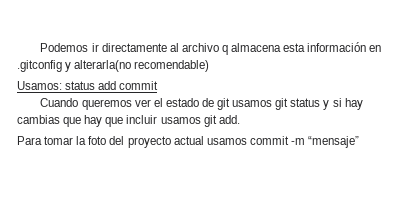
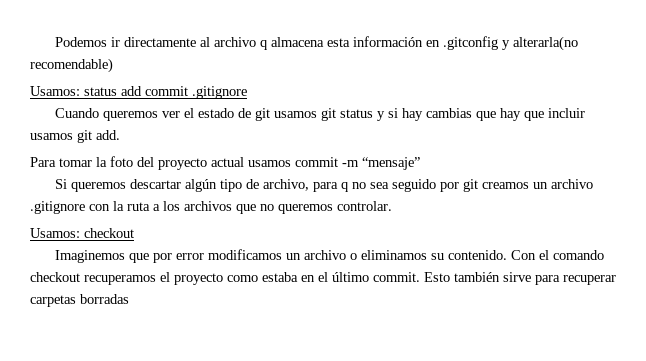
(159, 85) none -> [192,86,247,99] .gitignore
(360, 142) none -> [54,179,593,192] [30,201,392,214] [30,228,134,238] [54,249,604,263] [30,272,616,285] [30,294,129,307] // Si queremos descartar algún tipo de archivo, para q no sea seguido por git creamos un archivo .gitignore con la ruta a los archivos que no queremos controlar. // Usamos: checkout // Imaginemos que por error modificamos un archivo o eliminamos su contenido. Con el comando checkout recuperamos el proyecto como estaba en el último commit. Esto también sirve para recuperar carpetas borradas

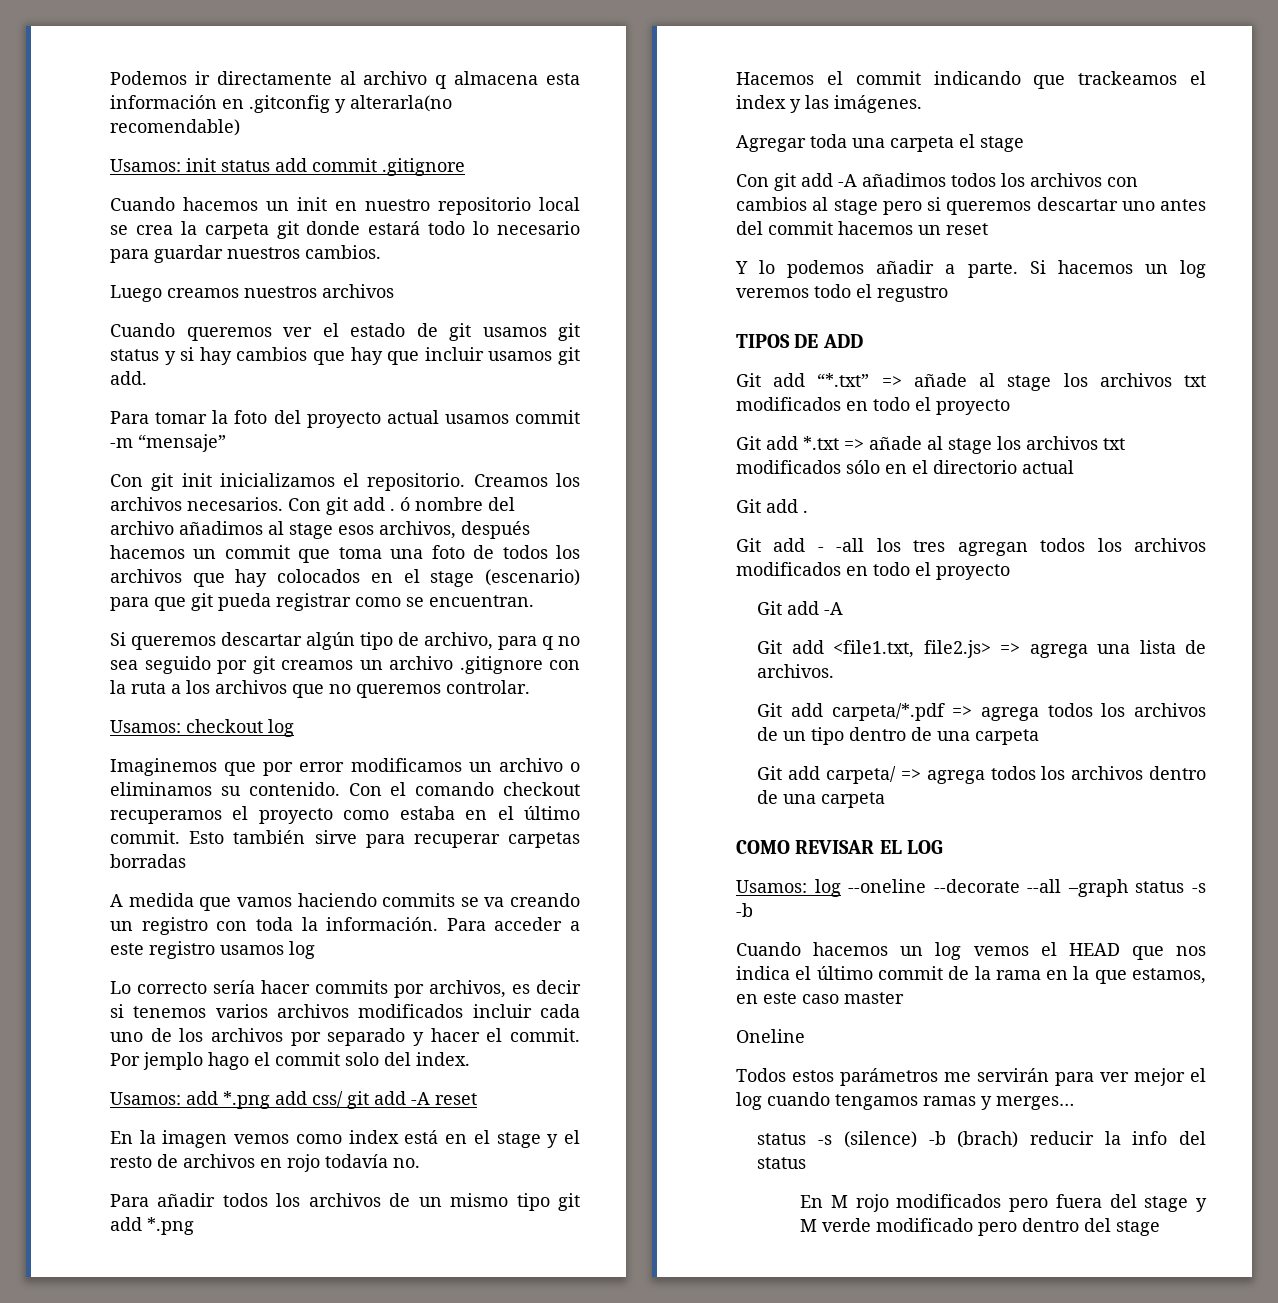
(80, 91) none -> [186,158,216,172] init
(247, 92) none -> [110,197,580,215] [110,221,580,239] [110,245,381,263] [110,284,394,302] // Cuando hacemos un init en nuestro repositorio local se crea la carpeta git donde estará todo lo necesario para guardar nuestros cambios. // Luego creamos nuestros archivos
[425,108,472,118] cambias -> [236,347,308,361] cambios
(420, 163) none -> [110,473,580,491] [110,497,515,515] [110,521,530,539] [110,545,581,563] [110,569,580,587] [110,593,534,611] // Con git init inicializamos el repositorio. Creamos los archivos necesarios. Con git add . ó nombre del archivo añadimos al stage esos archivos, después hacemos un commit que toma una foto de todos los archivos que hay colocados en el stage (escenario) para que git pueda registrar como se encuentran.
(134, 233) none -> [268,719,294,737] log
(129, 299) none -> [110,893,580,911] [110,917,580,935] [110,941,315,959] [110,980,581,998] [110,1004,580,1018] [110,1028,580,1046] [110,1052,470,1070] [110,1091,477,1109] [110,1130,581,1148] [110,1154,420,1172] [110,1193,581,1211] [110,1217,194,1235] [736,71,1206,89] [736,95,922,113] [736,134,1024,152] [736,173,1138,191] [736,197,1206,215] [736,221,988,235] [735,260,1206,278] [736,284,948,302] [736,334,863,348] [736,373,1206,391] [736,397,1010,415] [736,436,1125,454] [736,460,1074,474] [736,499,808,513] [736,538,1206,556] [736,562,1010,580] [757,601,844,615] [757,640,1206,658] [757,664,835,678] [757,703,1206,721] [757,727,1040,745] [757,766,1206,784] [757,790,886,808] [736,840,944,854] [736,879,1206,897] [736,903,753,917] [736,942,1206,960] [736,966,1206,984] [736,992,904,1004] [736,1029,805,1043] [736,1068,1206,1086] [736,1092,1074,1110] [757,1131,1206,1148] [757,1157,807,1169] [800,1194,1207,1212] [800,1218,1161,1236] // A medida que vamos haciendo commits se va creando un registro con toda la información. Para acceder a este registro usamos log // Lo correcto sería hacer commits por archivos, es decir si tenemos varios archivos modificados incluir cada uno de los archivos por separado y hacer el commit. Por jemplo hago el commit solo del index. // Usamos: add *.png add css/ git add -A reset // En la imagen vemos como index está en el stage y el resto de archivos en rojo todavía no. // Para añadir todos los archivos de un mismo tipo git add *.png // Hacemos el commit indicando que trackeamos el index y las imágenes. // Agregar toda una carpeta el stage // Con git add -A añadimos todos los archivos con cambios al stage pero si queremos descartar uno antes del commit hacemos un reset // Y lo podemos añadir a parte. Si hacemos un log veremos todo el regustro // TIPOS DE ADD // Git add “*.txt” => añade al stage los archivos txt modificados en todo el proyecto // Git add *.txt => añade al stage los archivos txt modificados sólo en el directorio actual // Git add . // Git add - -all los tres agregan todos los archivos modificados en todo el proyecto // Git add -A // Git add <file1.txt, file2.js> => agrega una lista de archivos. // Git add carpeta/*.pdf => agrega todos los archivos de un tipo dentro de una carpeta // Git add carpeta/ => agrega todos los archivos dentro de una carpeta // COMO REVISAR EL LOG // Usamos: log --oneline --decorate --all –graph status -s -b // Cuando hacemos un log vemos el HEAD que nos indica el último commit de la rama en la que estamos, en este caso master // Oneline // Todos estos parámetros me servirán para ver mejor el log cuando tengamos ramas y merges… // status -s (silence) -b (brach) reducir la info del status // En M rojo modificados pero fuera del stage y M verde modificado pero dentro del stage

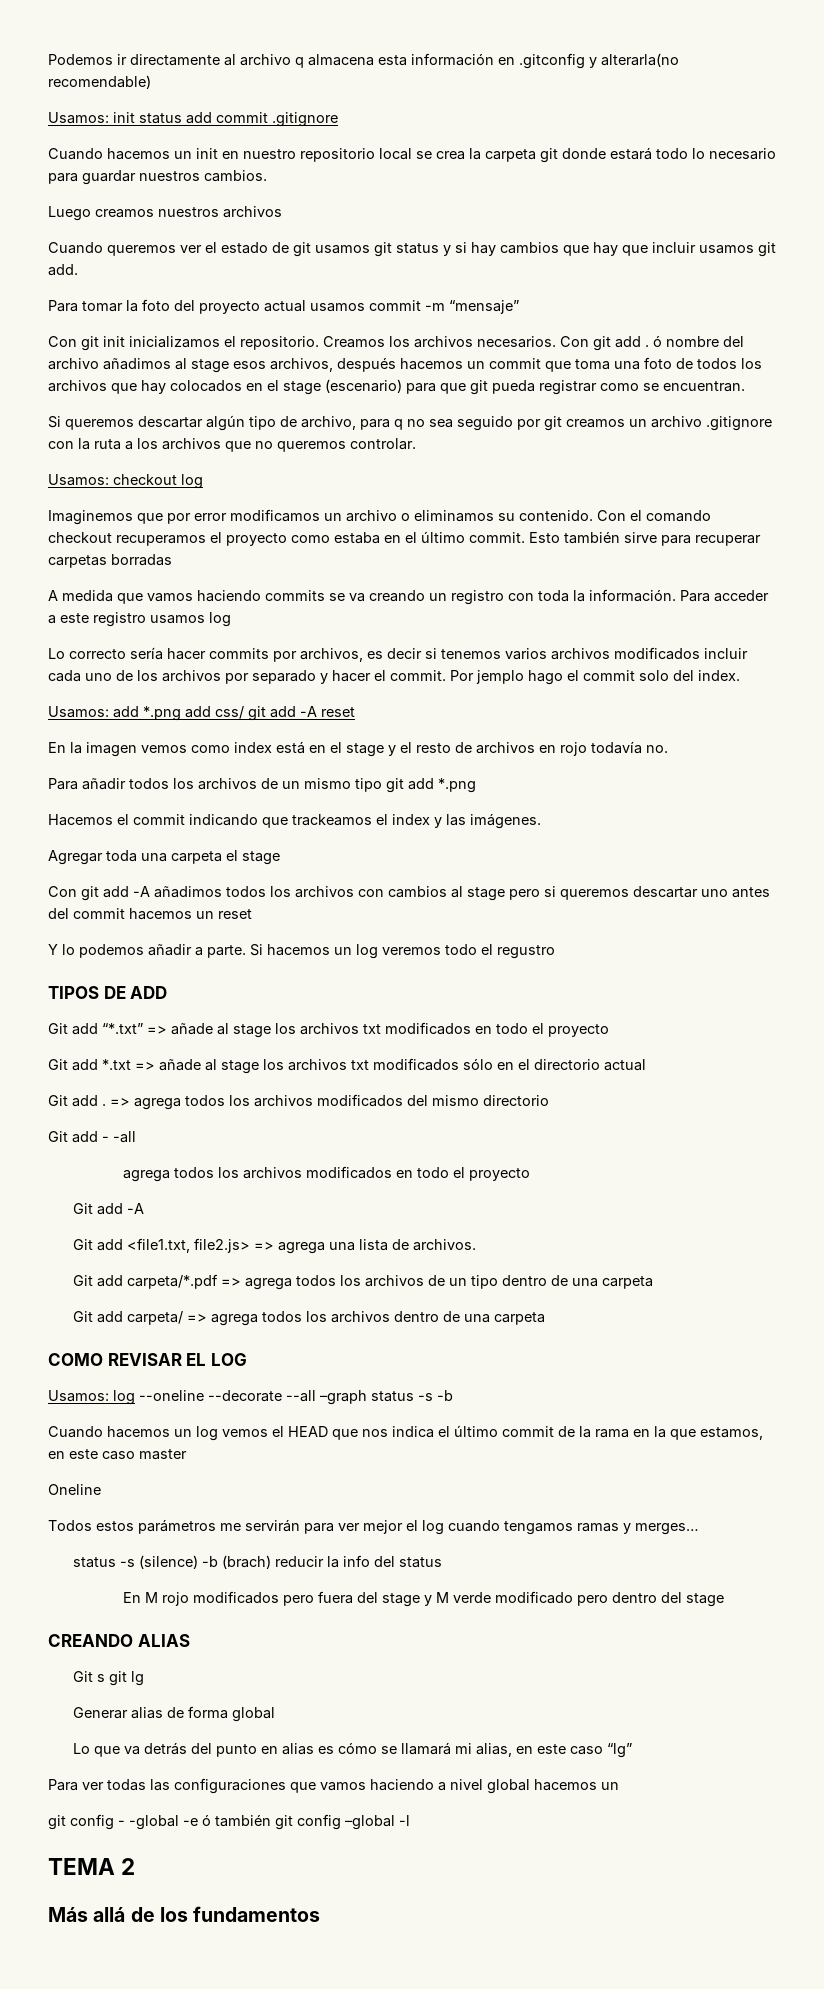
(808, 511) none -> [110,1094,549,1110] => agrega todos los archivos modificados del mismo directorio
[876,538,1028,556] los tres agregan -> [122,1170,170,1182] // agrega
(1161, 1228) none -> [48,1634,190,1647] [72,1671,144,1686] [72,1706,275,1722] [72,1742,632,1758] [48,1778,619,1794] [48,1814,410,1830] [48,1858,136,1875] [48,1906,321,1922] // CREANDO ALIAS // Git s git lg // Generar alias de forma global // Lo que va detrás del punto en alias es cómo se llamará mi alias, en este caso “lg” // Para ver todas las configuraciones que vamos haciendo a nivel global hacemos un // git config - -global -e ó también git config –global -l // TEMA 2 // Más allá de los fundamentos

